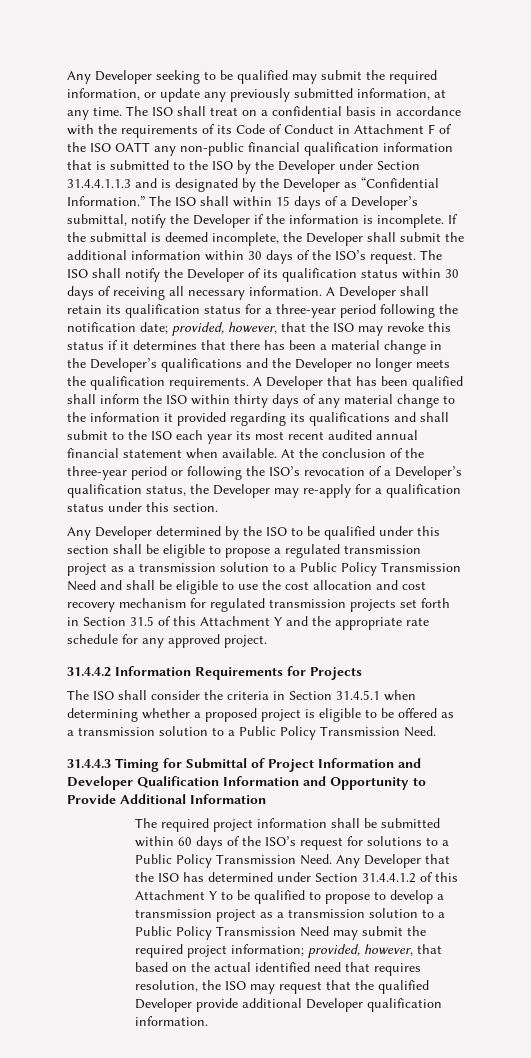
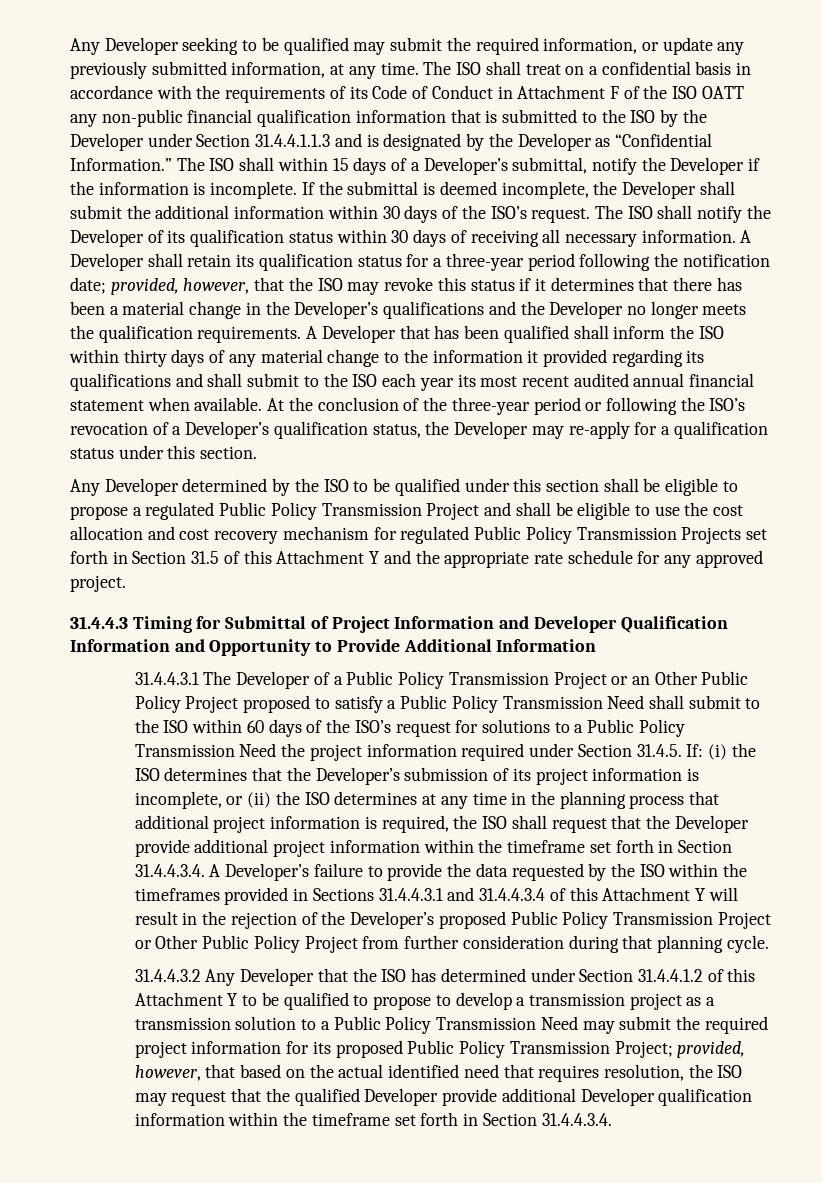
[344,545,421,554] [67,562,461,576] [67,580,96,591] transmission project as a transmission solution to a Public Policy Transmission Need -> [219,502,480,520] Public Policy Transmission Project
[269,599,396,612] transmission projects -> [474,526,742,544] Public Policy Transmission Projects
[67,666,362,680] [67,690,416,701] [67,708,454,722] [67,726,436,740] // 31.4.4.2 Information Requirements for Projects // The ISO shall consider the criteria in Section 31.4.5.1 when determining whether a proposed project is eligible to be offered as a transmission solution to a Public Policy Transmission Need. -> (126, 583) none
[134,818,440,832] The required project information shall be submitted -> [134,671,749,689] [134,695,761,713] [134,719,189,733] 31.4.4.3.1 The Developer of a Public Policy Transmission Project or an Other Public Policy Project proposed to satisfy a Public Policy Transmission Need shall submit to the ISO
[299,854,332,865] Need. -> [239,743,756,761] [134,767,699,785] [134,791,720,809] [134,815,749,833] [134,839,732,857] [134,863,748,881] [134,887,738,905] [134,911,771,929] [134,935,769,953] [134,969,201,982] Need the project information required under Section 31.4.5. If: (i) the ISO determines that the Developer’s submission of its project information is incomplete, or (ii) the ISO determines at any time in the planning process that additional project information is required, the ISO shall request that the Developer provide additional project information within the timeframe set forth in Section 31.4.4.3.4. A Developer’s failure to provide the data requested by the ISO within the timeframes provided in Sections 31.4.4.3.1 and 31.4.4.3.4 of this Attachment Y will result in the rejection of the Developer’s proposed Public Policy Transmission Project or Other Public Policy Project from further consideration during that planning cycle. // 31.4.4.3.2
[230,944,304,956] information; -> [191,1040,673,1058] information for its proposed Public Policy Transmission Project;
[134,1016,208,1026] information. -> [134,1112,612,1126] information within the timeframe set forth in Section 31.4.4.3.4.

